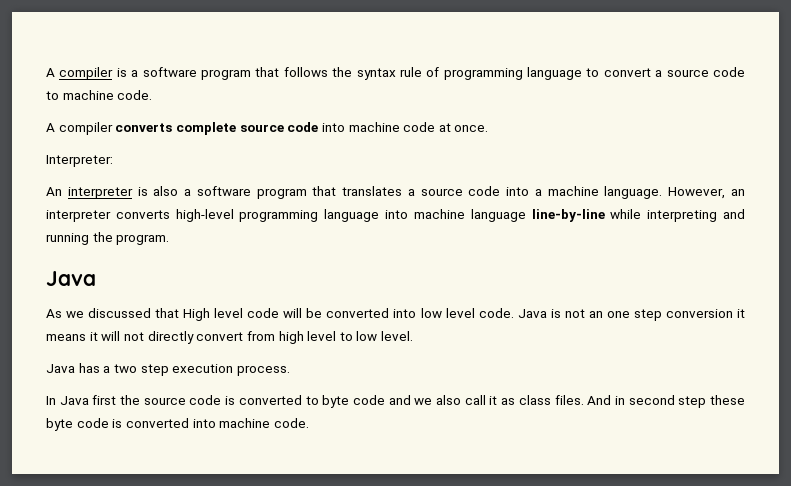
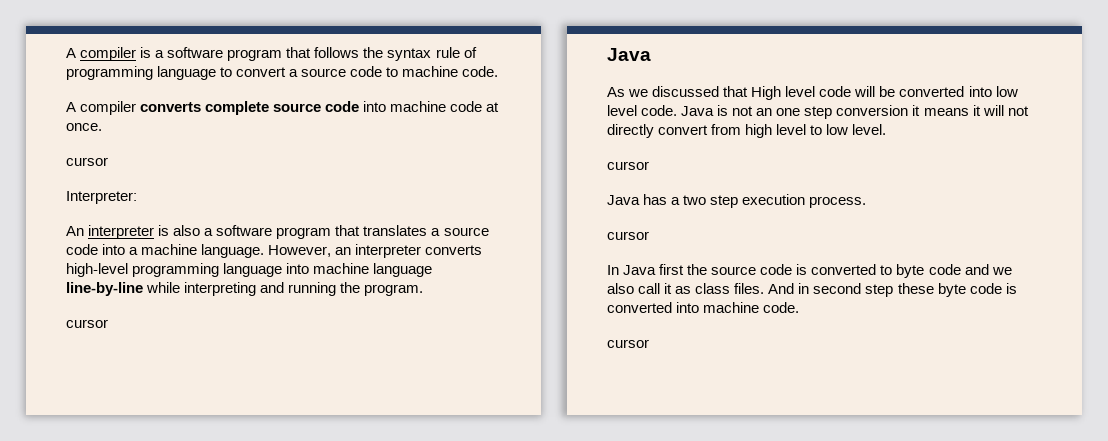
(489, 128) none -> [66,157,108,166] // cursor
(170, 239) none -> [66,319,108,328] // cursor
(414, 336) none -> [607,161,649,170] // cursor
(290, 370) none -> [607,231,649,240] // cursor
(309, 423) none -> [607,339,649,348] // cursor

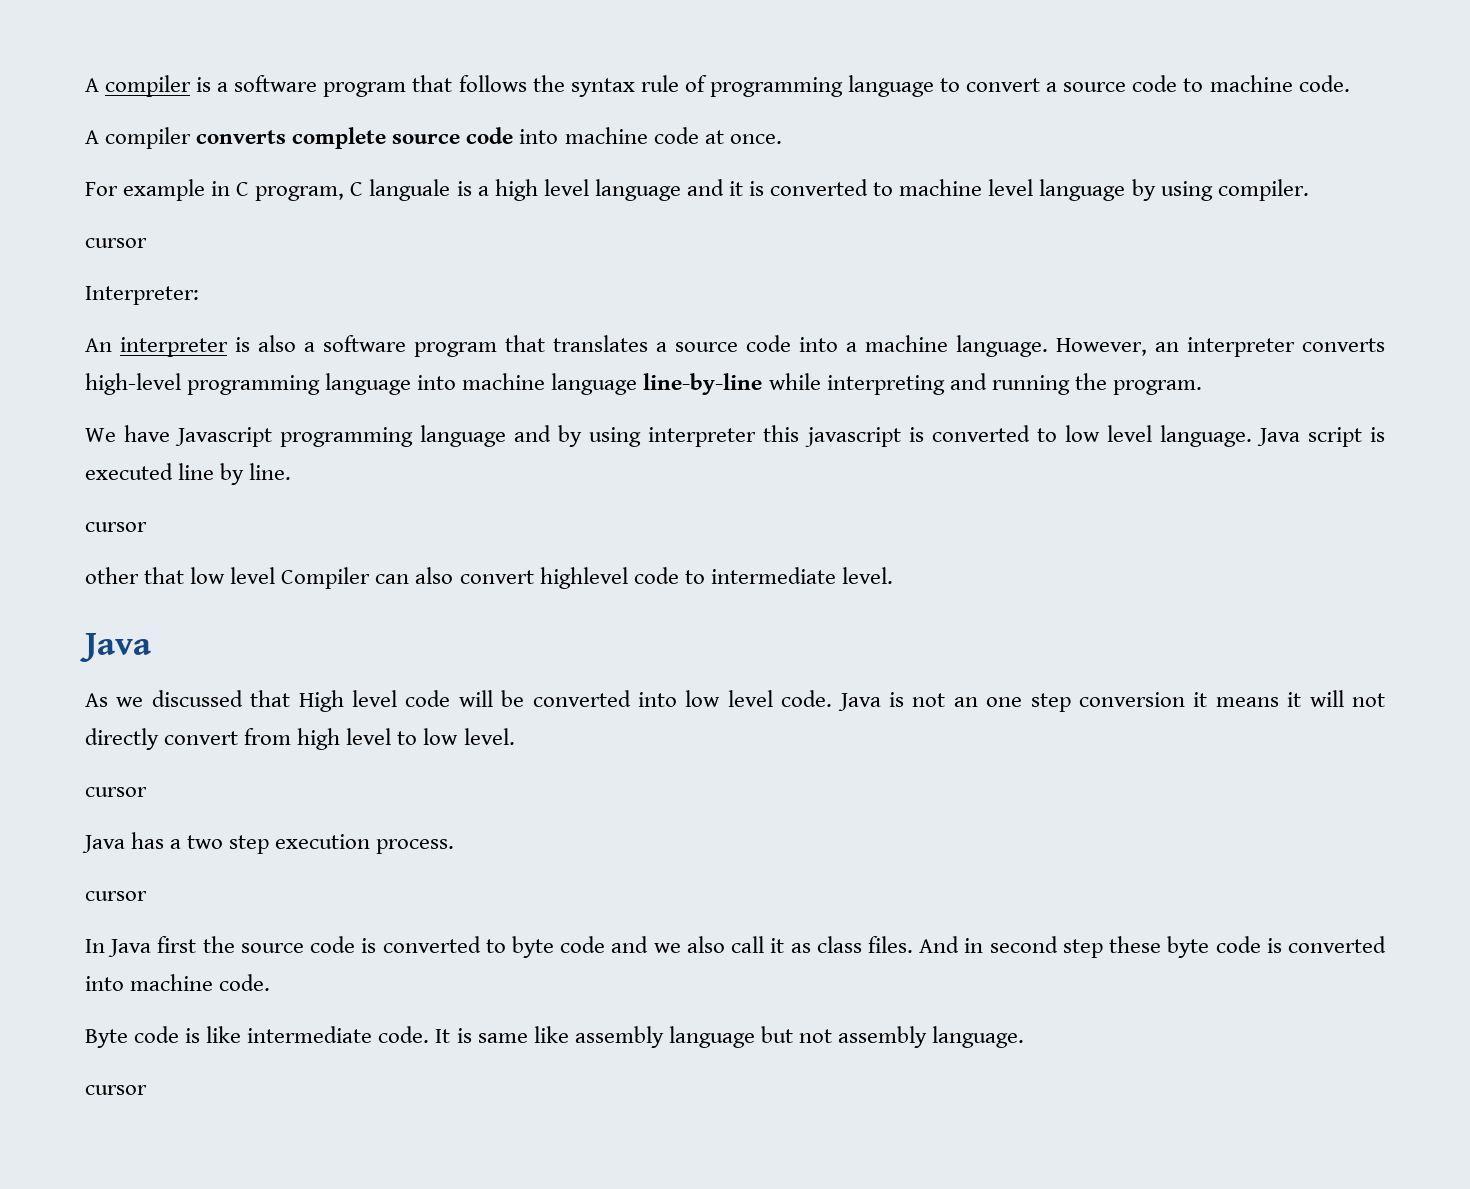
(102, 127) none -> [85,179,1309,201] // For example in C program, C languale is a high level language and it is converted to machine level language by using compiler.
[66,319,108,328] cursor -> [85,425,1385,447] [85,463,292,485] [85,522,147,532] [85,567,893,589] We have Javascript programming language and by using interpreter this javascript is converted to low level language. Java script is executed line by line. // cursor // other that low level Compiler can also convert highlevel code to intermediate level.
(800, 307) none -> [85,1026,1025,1048] // Byte code is like intermediate code. It is same like assembly language but not assembly language.

